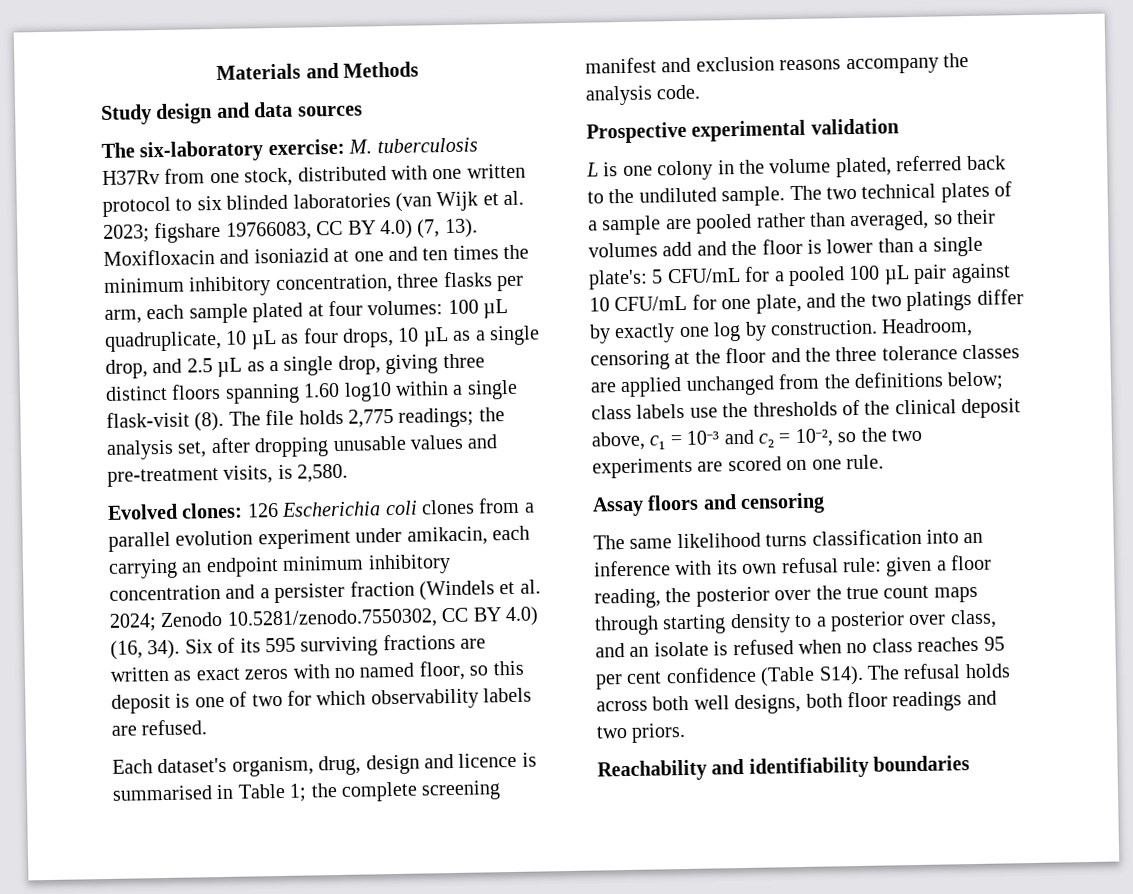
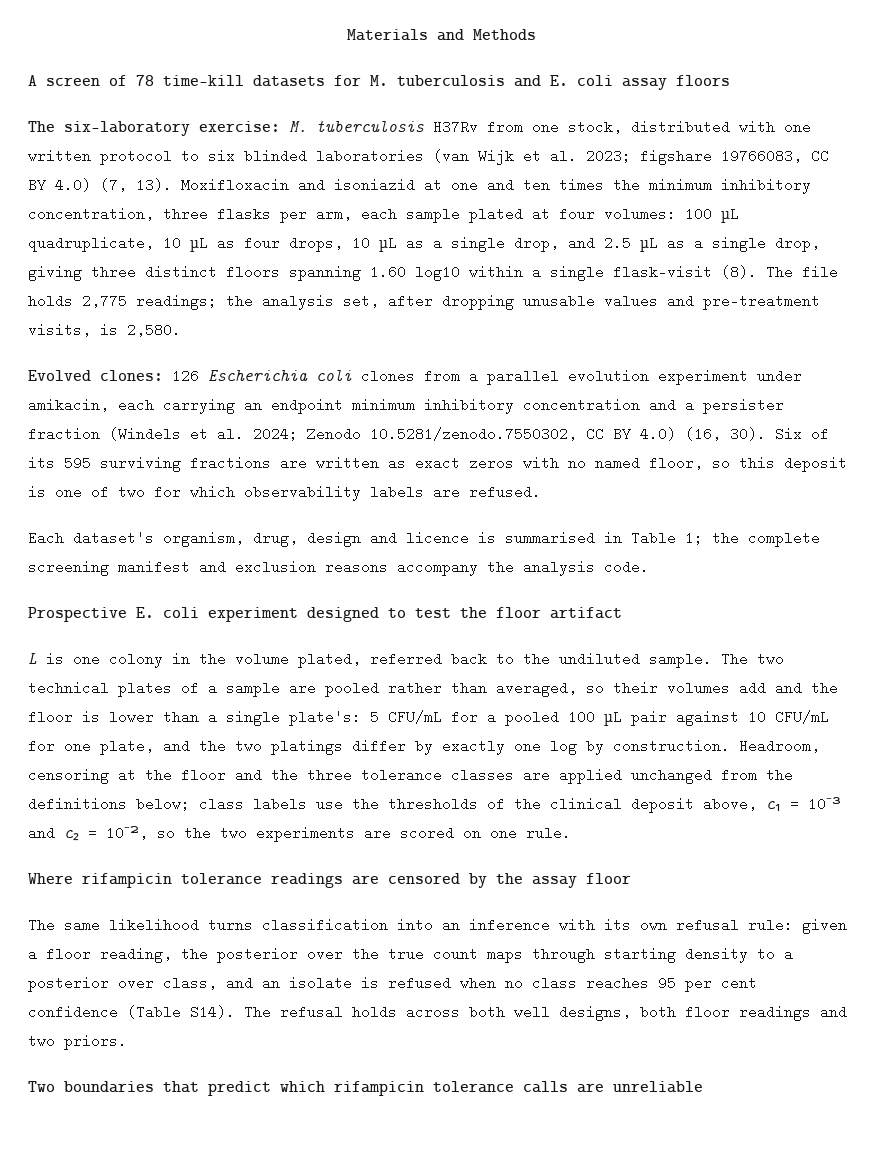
[101,101,363,125] Study design and data sources -> [28,75,730,90] A screen of 78 time-kill datasets for M. tuberculosis and E. coli assay floors
[147,639,181,660] 34). -> [730,427,766,441] 30).
[691,118,899,142] experimental validation -> [136,607,622,622] E. coli experiment designed to test the floor artifact
[592,492,826,517] Assay floors and censoring -> [28,873,631,888] Where rifampicin tolerance readings are censored by the assay floor
[597,755,971,782] Reachability and identifiability boundaries -> [28,1081,703,1096] Two boundaries that predict which rifampicin tolerance calls are unreliable

